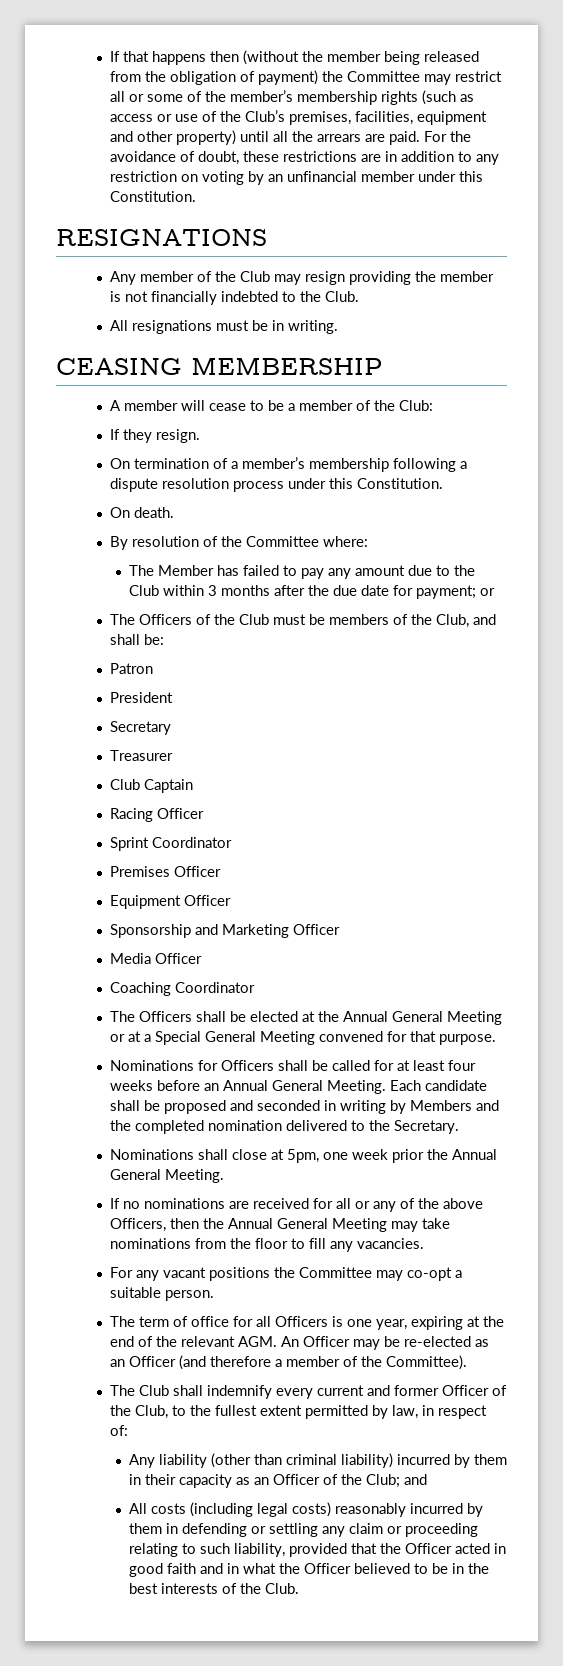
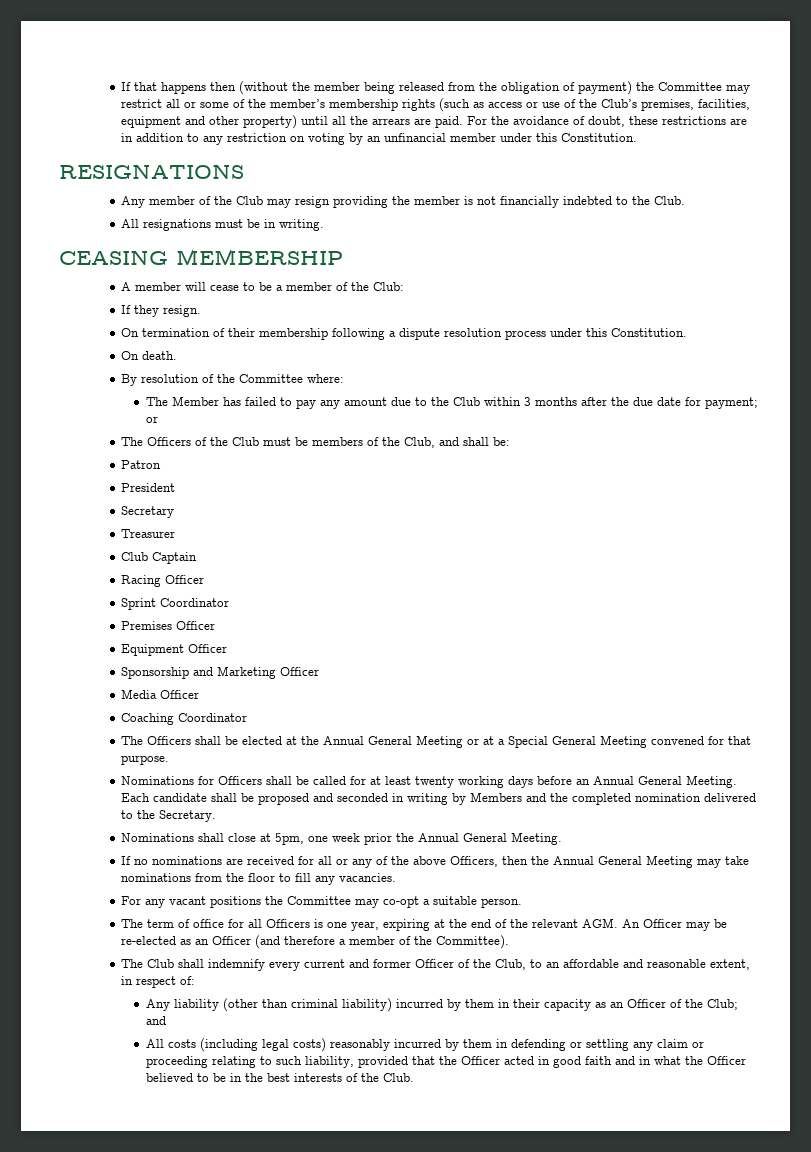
[230,457,305,469] a member’s -> [228,328,256,337] their
[447,1060,476,1071] [109,1080,153,1091] four weeks -> [415,776,534,788] twenty working days
[189,1405,418,1419] the fullest extent permitted by law, -> [546,959,751,970] an affordable and reasonable extent,

